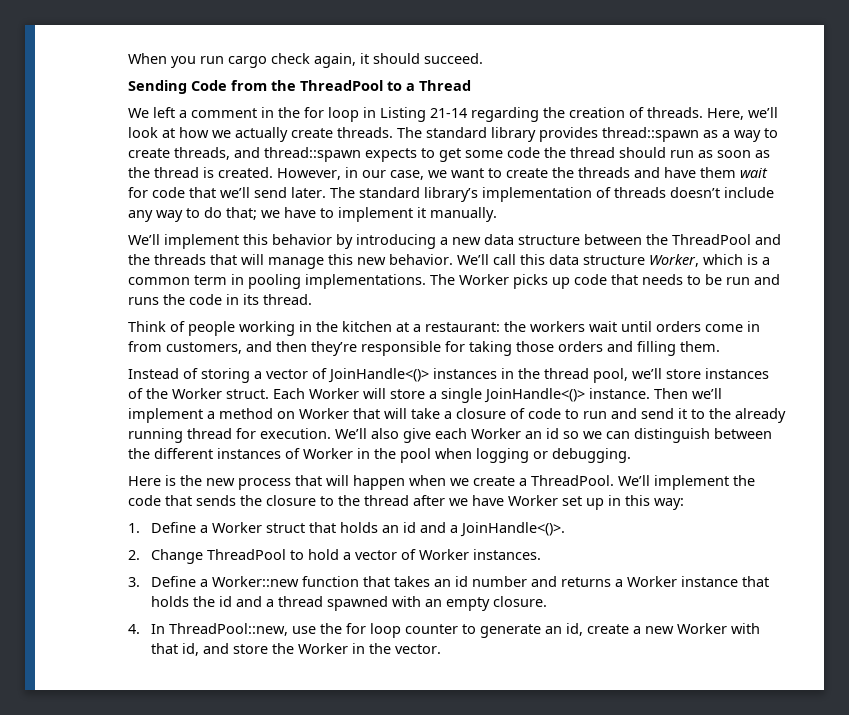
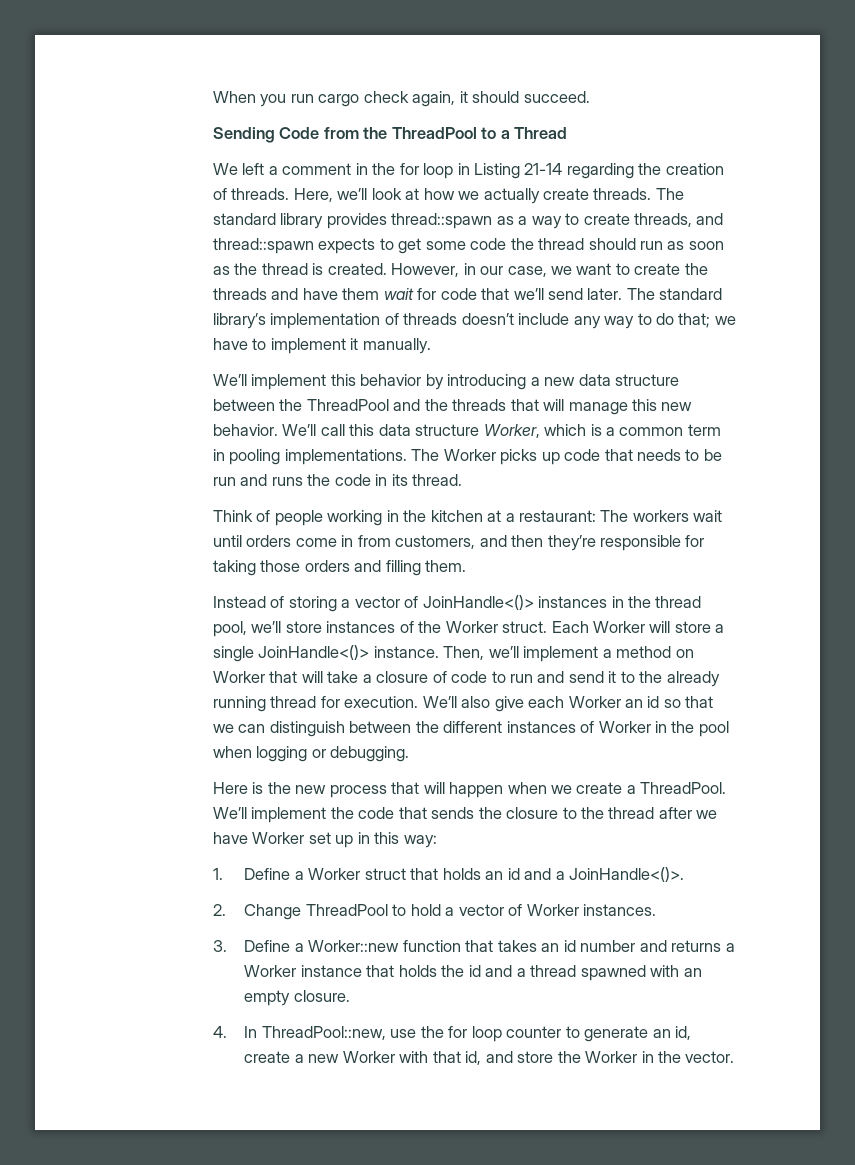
[504,321,527,332] the -> [600,510,629,522] The
[654,388,689,399] Then -> [443,646,485,660] Then,
(580, 435) none -> [685,696,714,708] that

